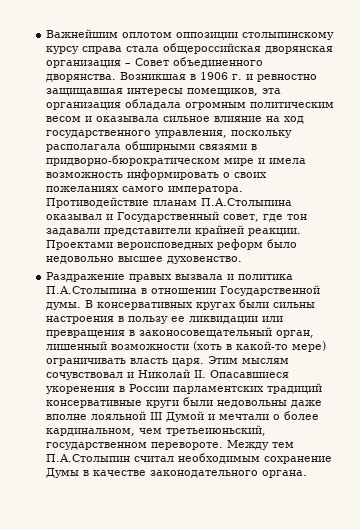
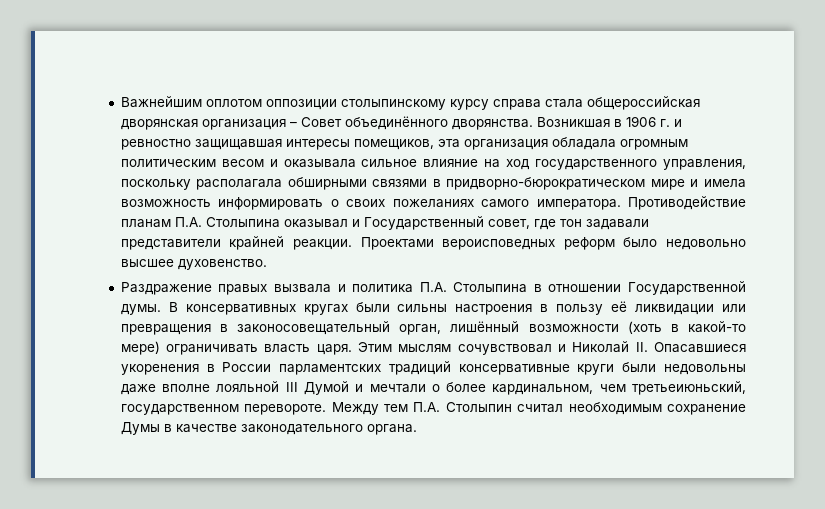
[173,57,264,68] объединенного -> [344,116,448,130] объединённого
[201,198,293,206] П.А.Столыпина -> [174,217,280,228] П.А. Столыпина
[46,286,138,294] П.А.Столыпина -> [419,282,528,293] П.А. Столыпина
[171,316,186,322] ее -> [611,301,628,312] её
[46,341,108,350] лишенный -> [450,321,520,332] лишённый
[46,454,131,462] П.А.Столыпин -> [413,402,512,412] П.А. Столыпин

